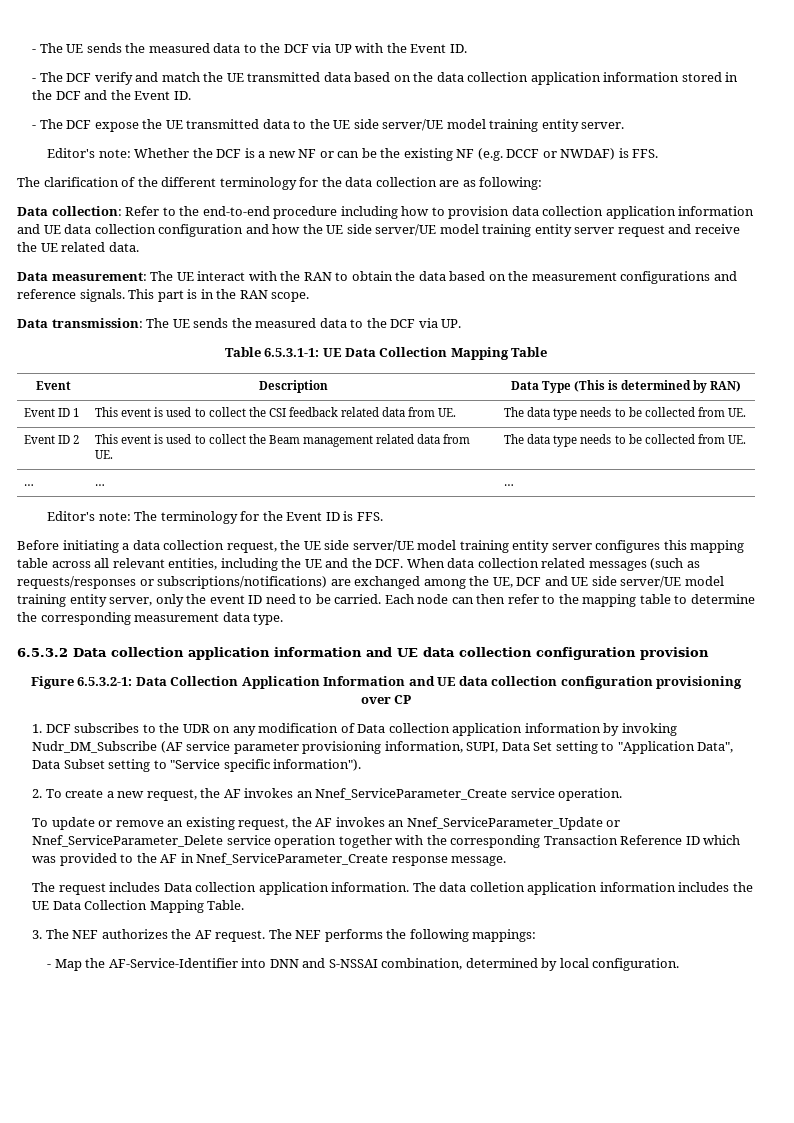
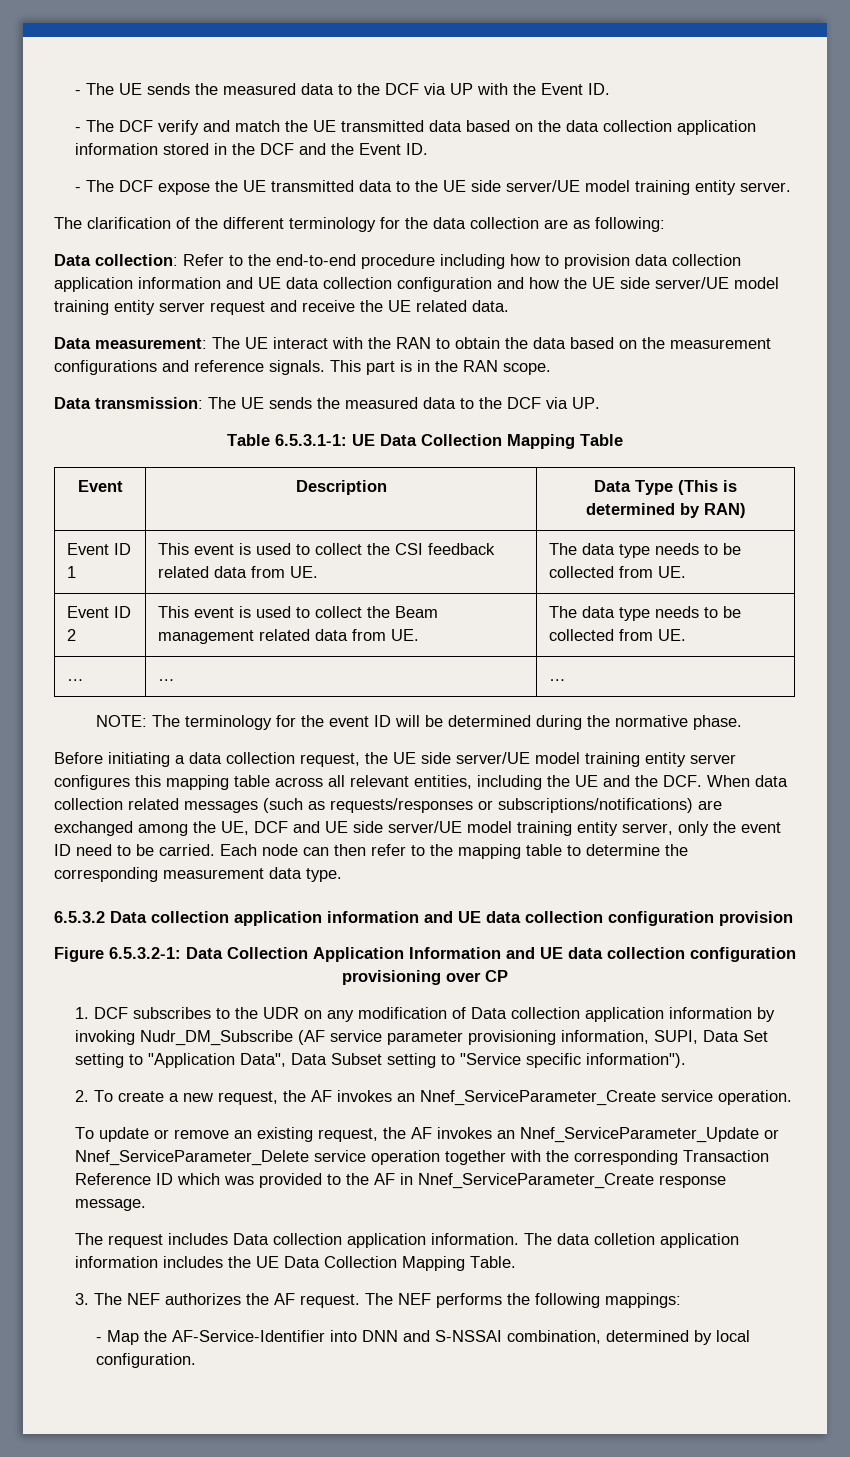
[47,148,659,161] // Editor's note: Whether the DCF is a new NF or can be the existing NF (e.g. DCCF or NWDAF) is FFS. -> (791, 187) none
[47,511,131,521] Editor's note: -> [95,715,147,727] NOTE:
[286,511,383,521] Event ID is FFS. -> [328,715,742,730] event ID will be determined during the normative phase.

